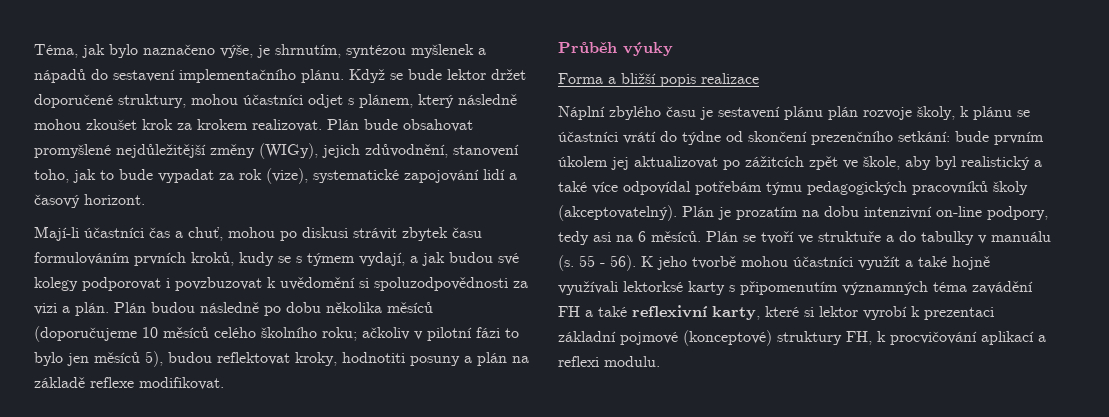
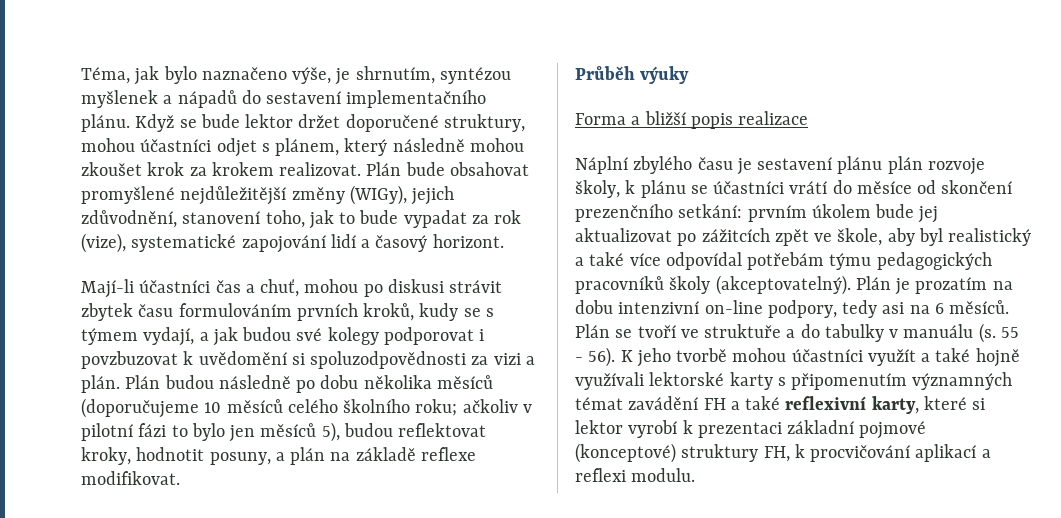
[342,352,460,366] hodnotiti posuny -> [136,447,271,465] hodnotit posuny,
[682,131,721,145] týdne -> [856,181,912,194] měsíce
[955,131,989,142] bude -> (743, 211) none
(608, 161) none -> [875,204,915,218] bude
[623,281,683,292] lektorksé -> [649,372,725,386] lektorské
[933,282,967,292] téma -> [575,397,623,410] témat

